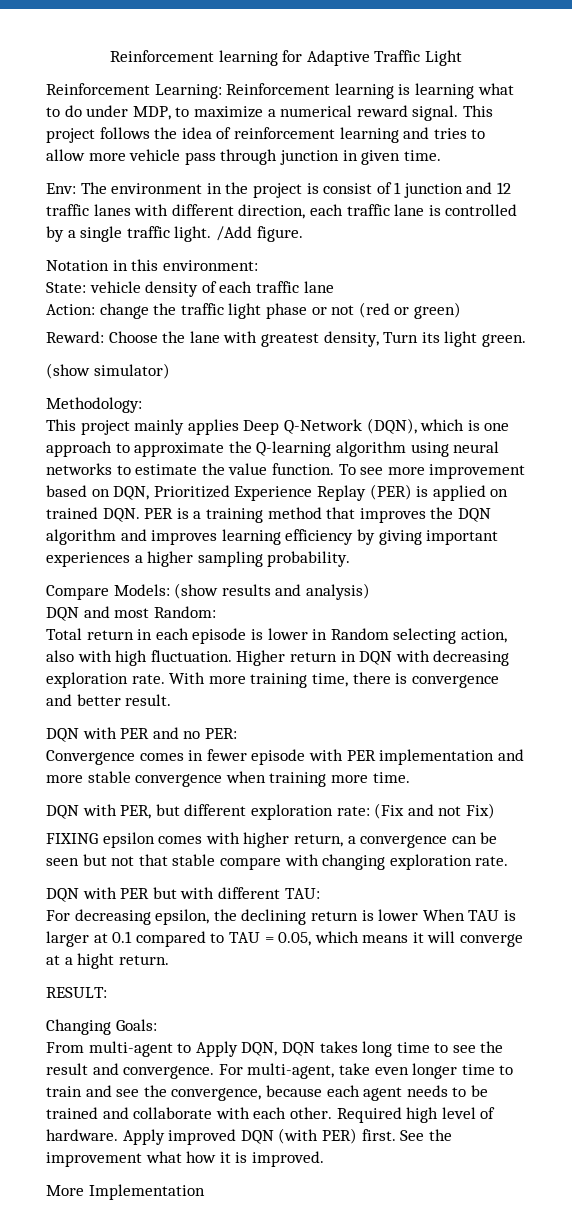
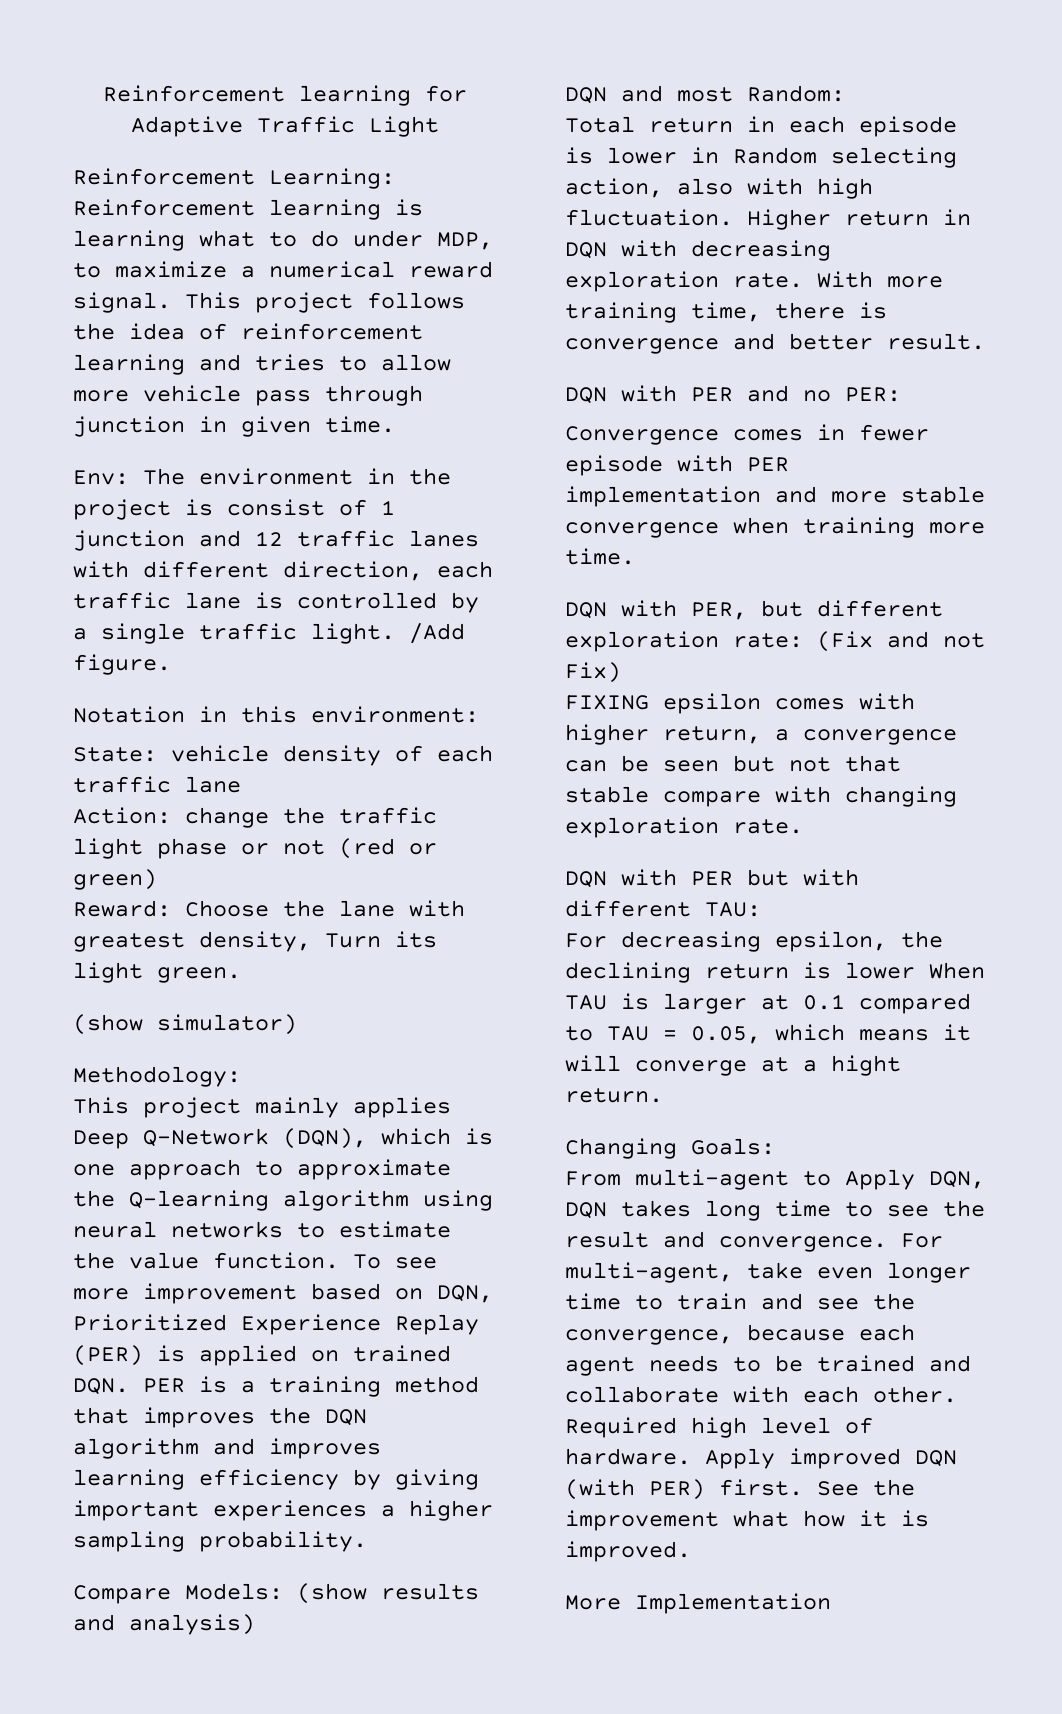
[46,987,107,998] // RESULT: -> (663, 1095) none

